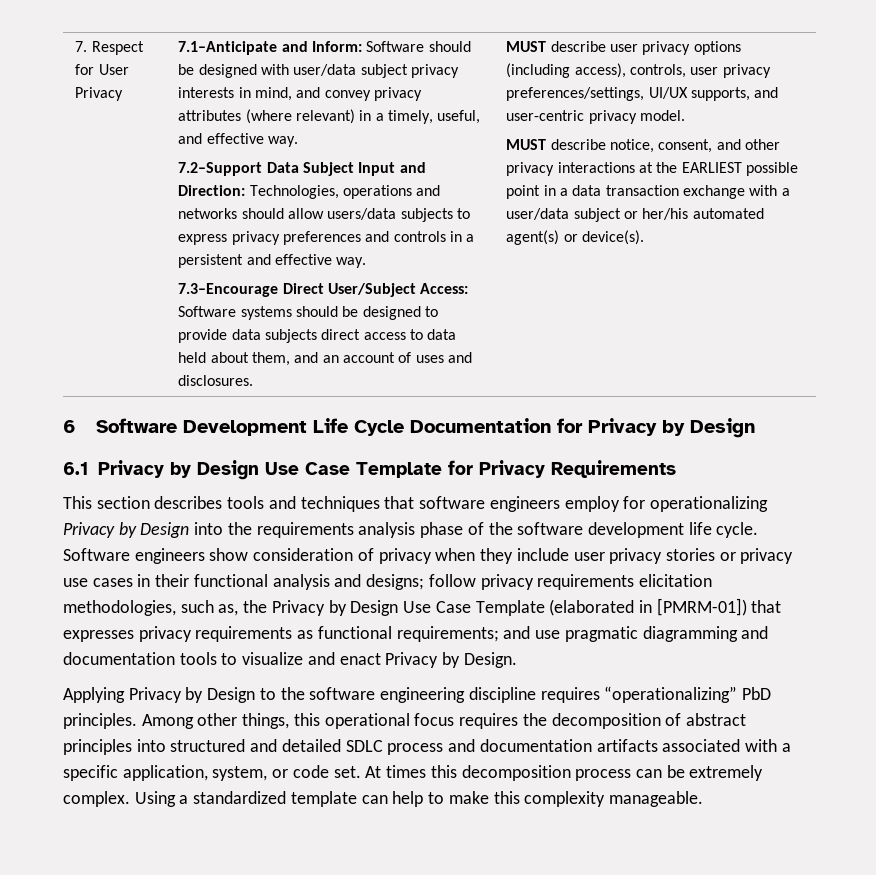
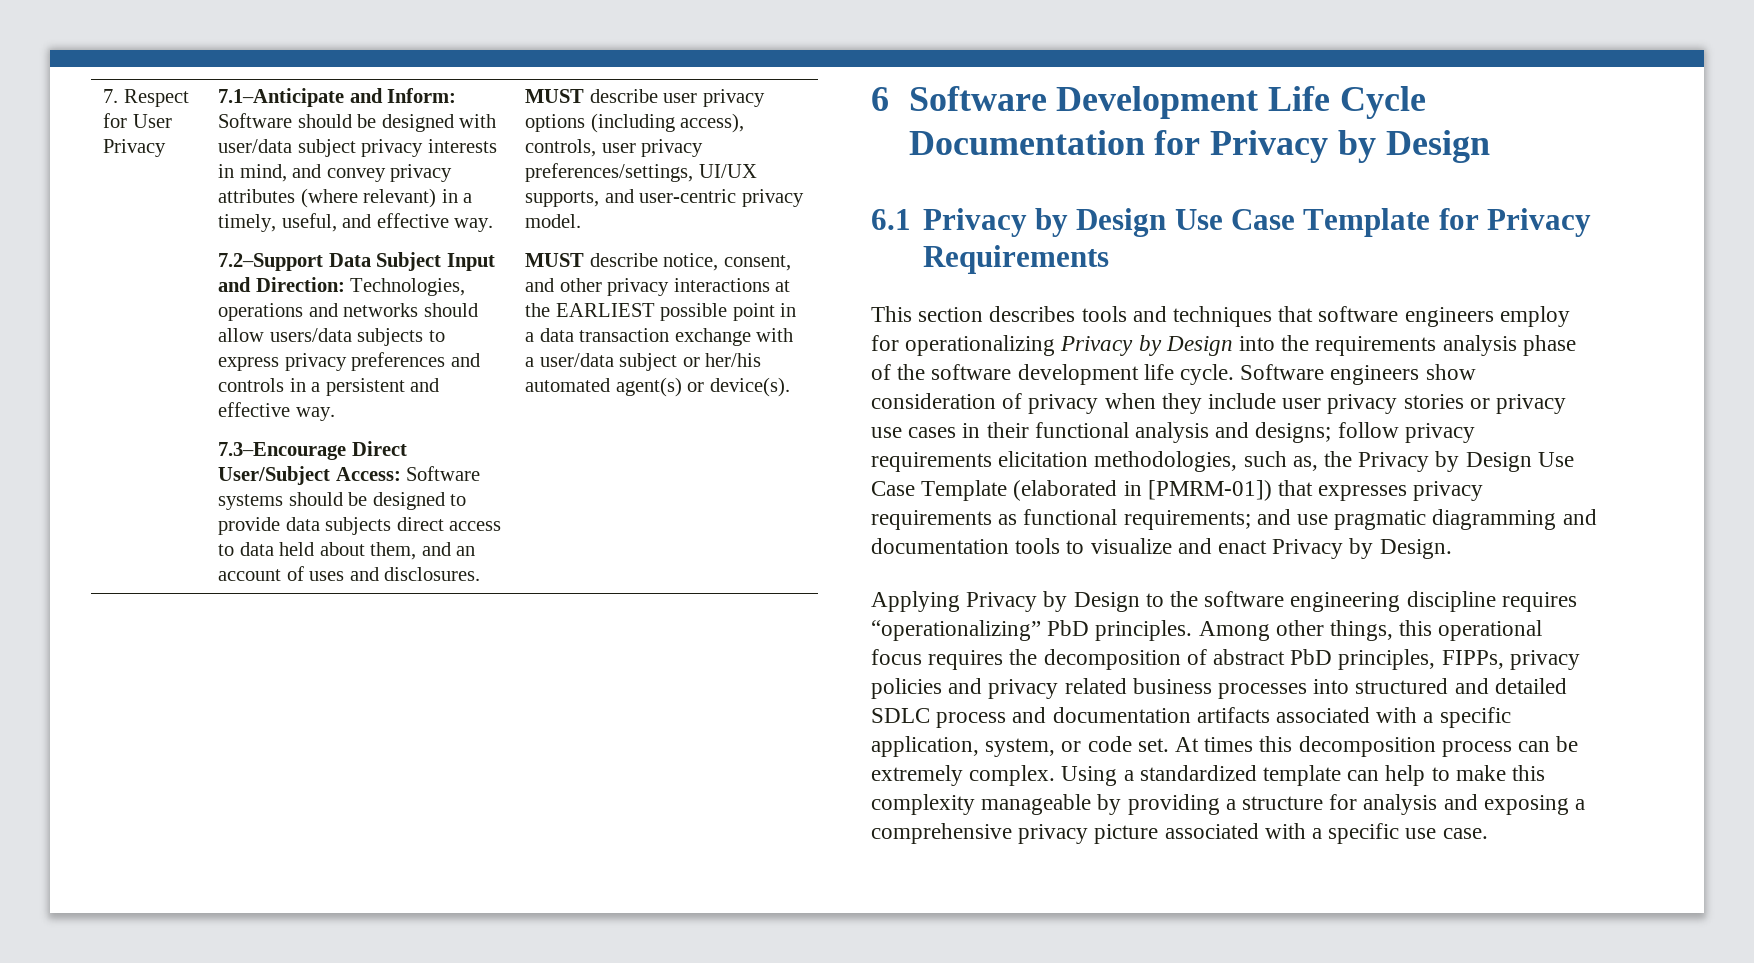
[63,739,132,755] principles -> [1290,649,1580,670] [871,678,1308,699] PbD principles, FIPPs, privacy policies and privacy related business processes
[608,791,703,807] manageable. -> [981,794,1586,815] [871,823,1488,844] manageable by providing a structure for analysis and exposing a comprehensive privacy picture associated with a specific use case.

